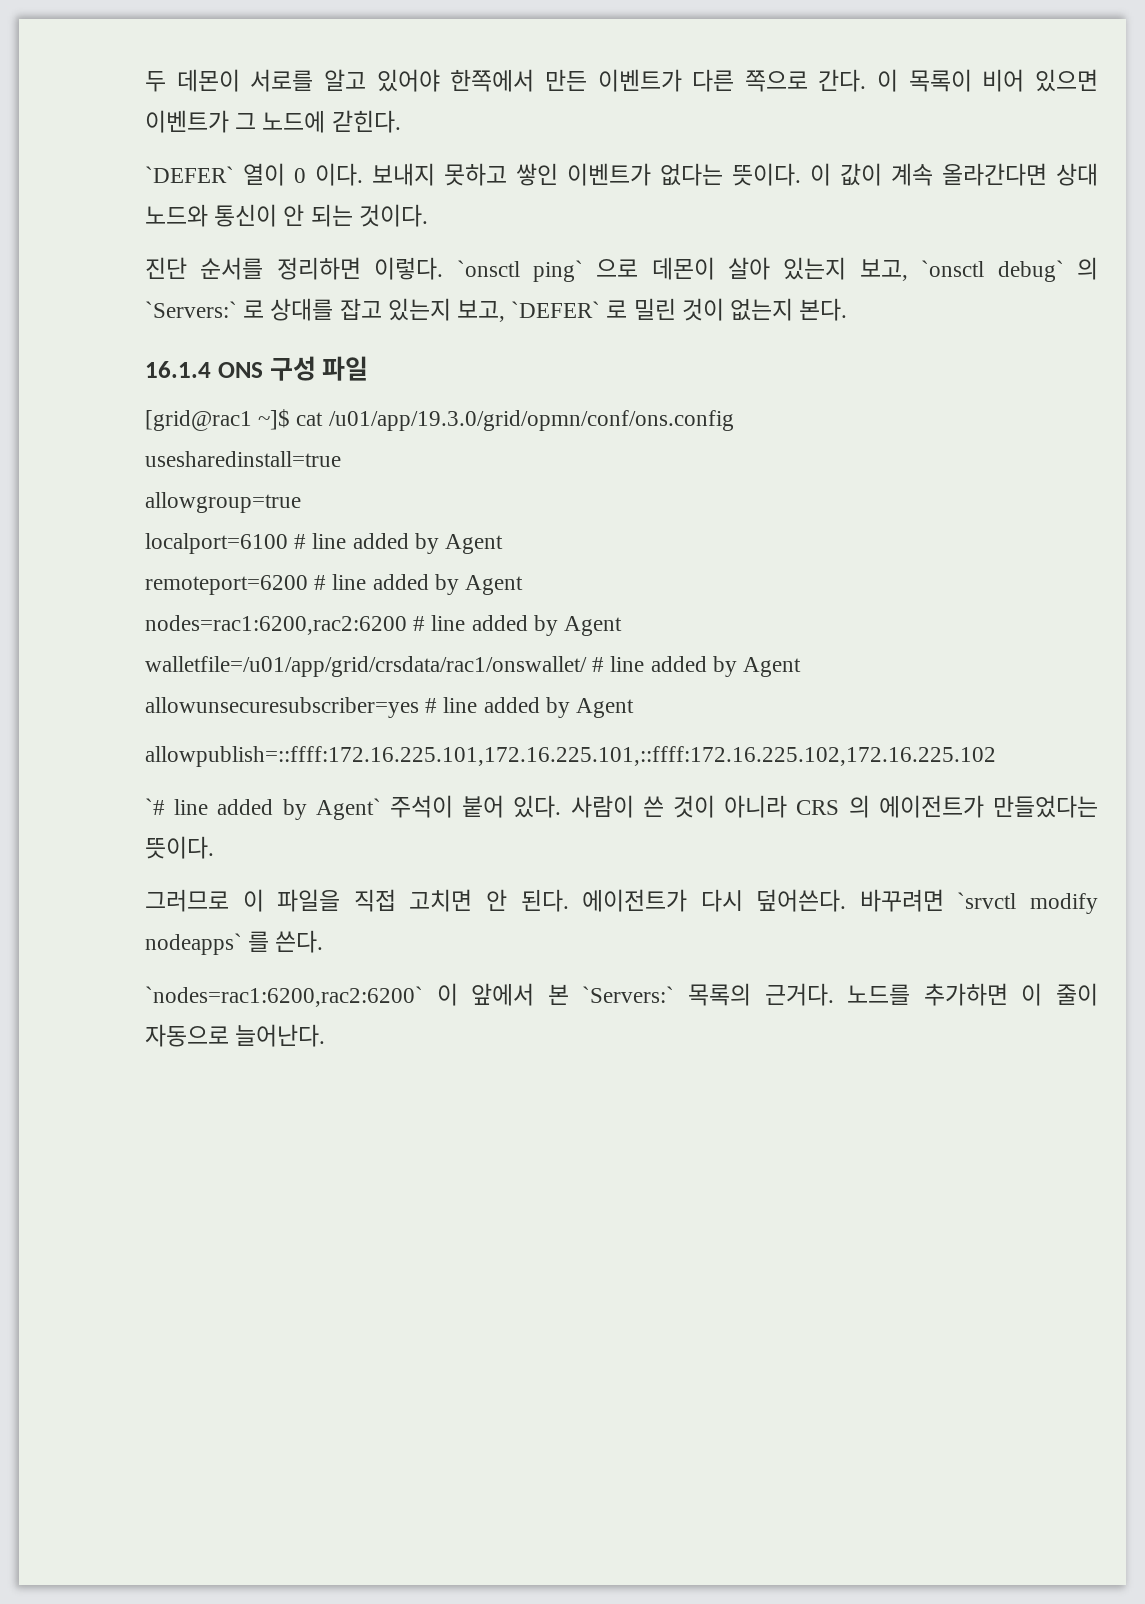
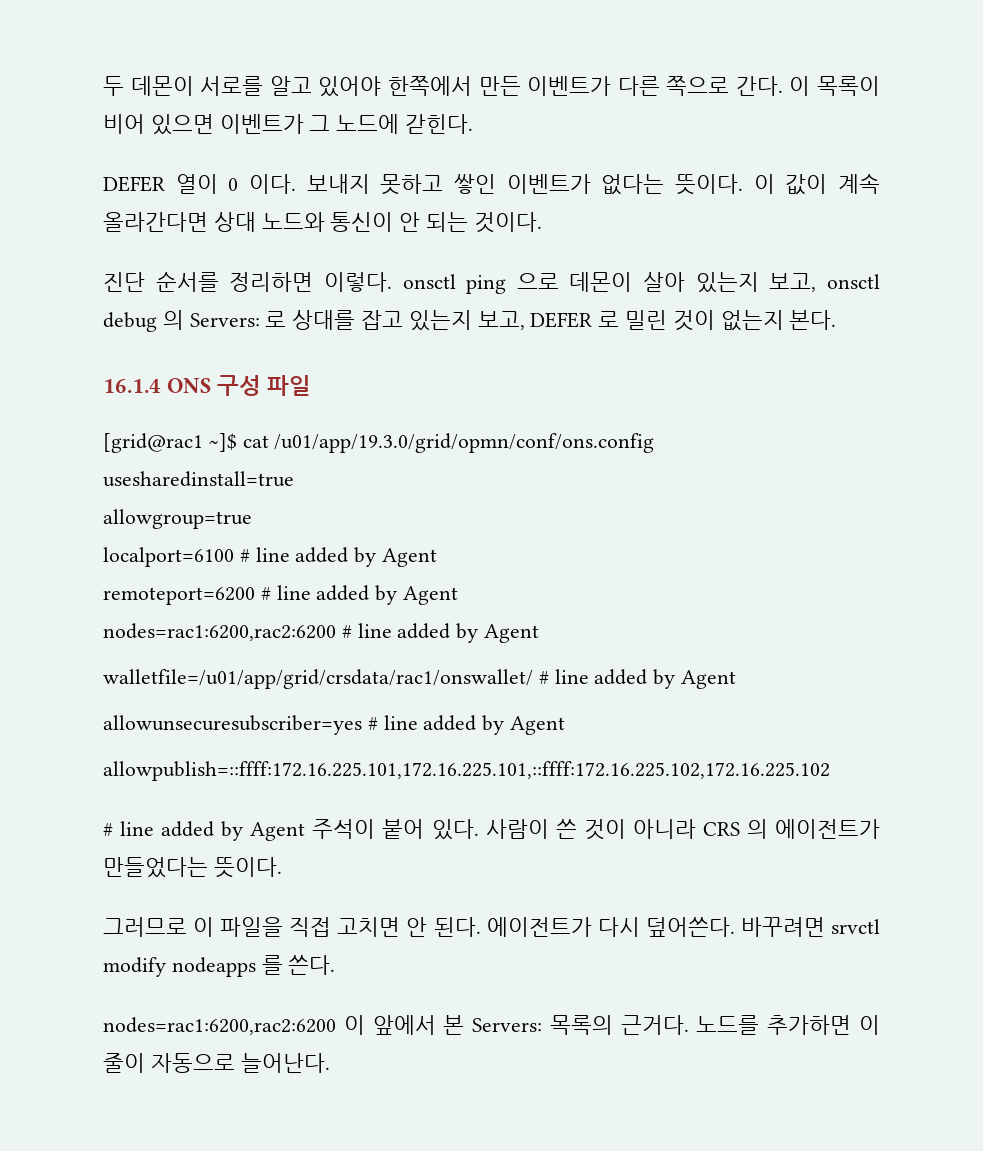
[145,166,234,183] `DEFER` -> [103,176,165,192] DEFER
[456,260,583,282] `onsctl ping` -> [402,274,507,294] onsctl ping
[921,257,1098,282] [145,301,237,318] `onsctl debug` 의 `Servers:` -> [826,274,880,289] [103,310,260,332] onsctl debug 의 Servers:
[511,301,601,318] `DEFER` -> [530,312,593,328] DEFER
[145,798,381,820] `# line added by Agent` -> [103,821,306,841] # line added by Agent
[957,892,1098,914] [145,933,242,955] `srvctl modify nodeapps` -> [831,919,880,934] [103,957,256,977] srvctl modify nodeapps
[145,986,423,1007] `nodes=rac1:6200,rac2:6200` -> [103,1017,336,1035] nodes=rac1:6200,rac2:6200
[582,986,675,1003] `Servers:` -> [472,1018,543,1032] Servers:

